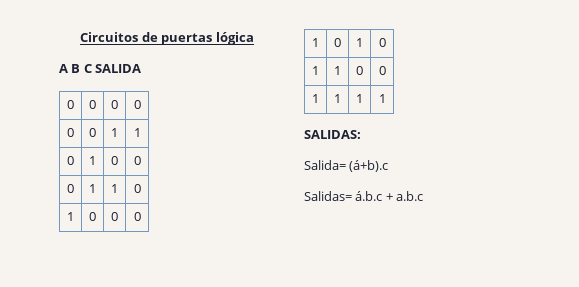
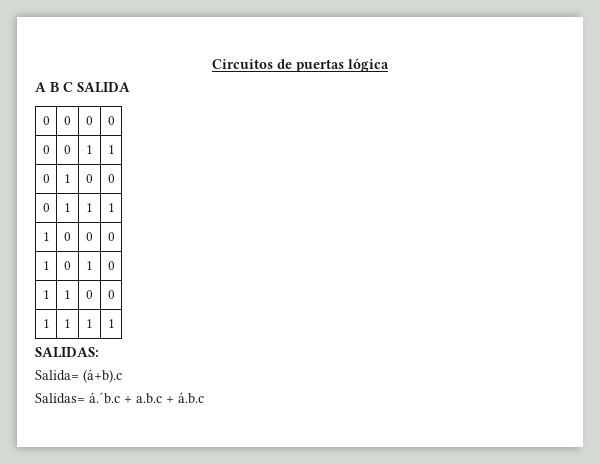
[133,184,141,193] 0 -> [107,203,115,212] 1
[355,191,383,201] á.b.c -> [89,392,120,404] á.´b.c
(424, 196) none -> [166,392,204,404] + á.b.c

